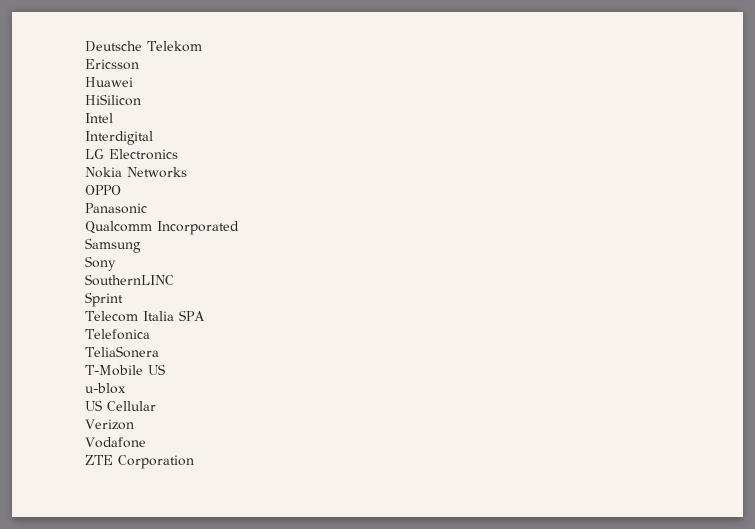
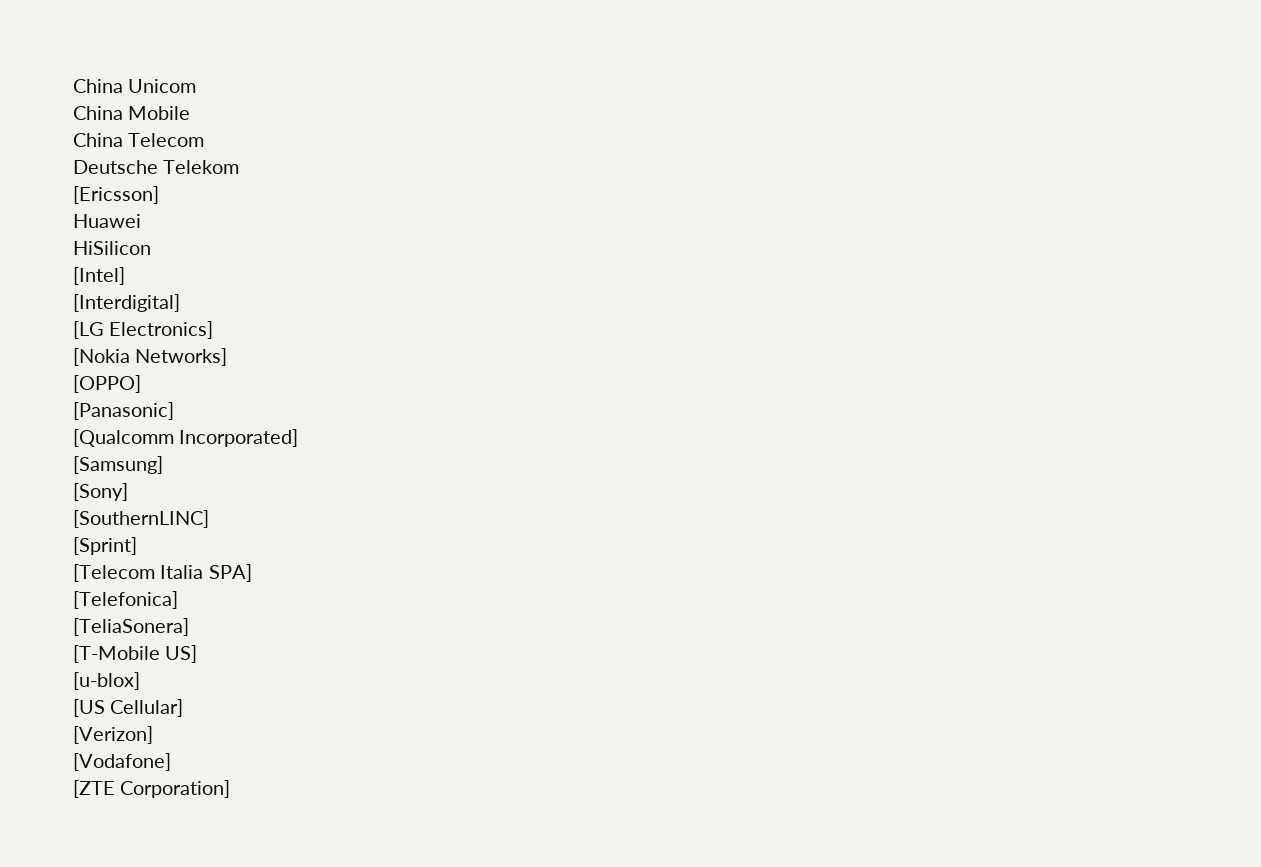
(85, 46) none -> [73,79,197,93] [73,106,191,120] [73,133,205,147] China Unicom // China Mobile // China Telecom //
[85,59,139,70] Ericsson -> [73,186,159,204] [Ericsson]
[85,113,113,123] [85,131,153,145] [85,149,178,160] [85,167,187,178] [85,185,121,195] [85,203,147,214] [85,221,239,235] [85,238,141,253] [85,256,116,271] [85,274,174,286] [85,292,123,307] [85,310,205,322] [85,329,150,340] [85,346,159,358] [85,364,165,376] [85,383,126,394] [85,400,156,411] [85,419,134,430] [85,437,146,448] [85,455,194,469] Intel // Interdigital // LG Electronics // Nokia Networks // OPPO // Panasonic // Qualcomm Incorporated // Samsung // Sony // SouthernLINC // Sprint // Telecom Italia SPA // Telefonica // TeliaSonera // T-Mobile US // u-blox // US Cellular // Verizon // Vodafone // ZTE Corporation -> [73,267,125,285] [73,294,180,312] [73,321,214,339] [73,348,228,366] [73,375,141,393] [73,402,174,420] [73,429,299,447] [73,456,163,474] [73,483,128,501] [73,510,209,528] [73,537,137,555] [73,564,252,582] [73,591,178,609] [73,618,189,636] [73,645,198,663] [73,672,140,690] [73,699,184,717] [73,726,153,744] [73,753,171,771] [73,780,231,798] [Intel] // [Interdigital] // [LG Electronics] // [Nokia Networks] // [OPPO] // [Panasonic] // [Qualcomm Incorporated] // [Samsung] // [Sony] // [SouthernLINC] // [Sprint] // [Telecom Italia SPA] // [Telefonica] // [TeliaSonera] // [T-Mobile US] // [u-blox] // [US Cellular] // [Verizon] // [Vodafone] // [ZTE Corporation]

